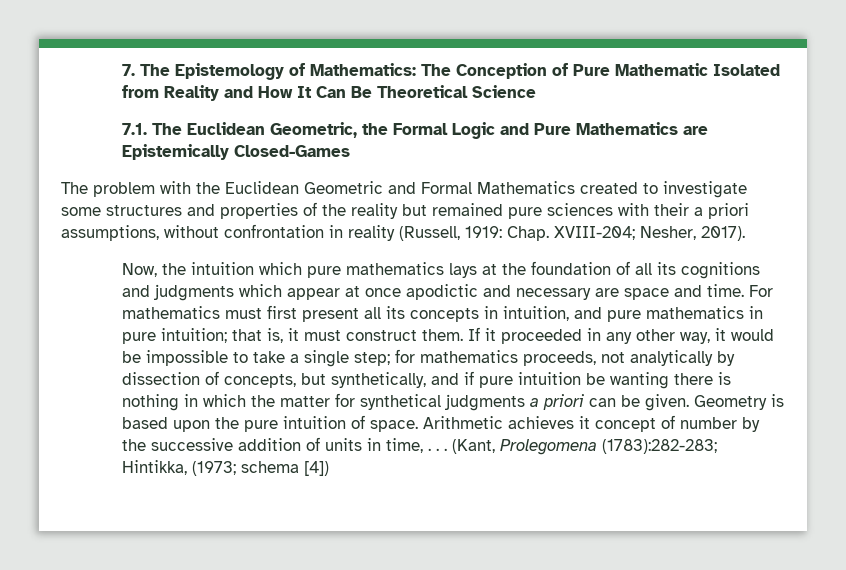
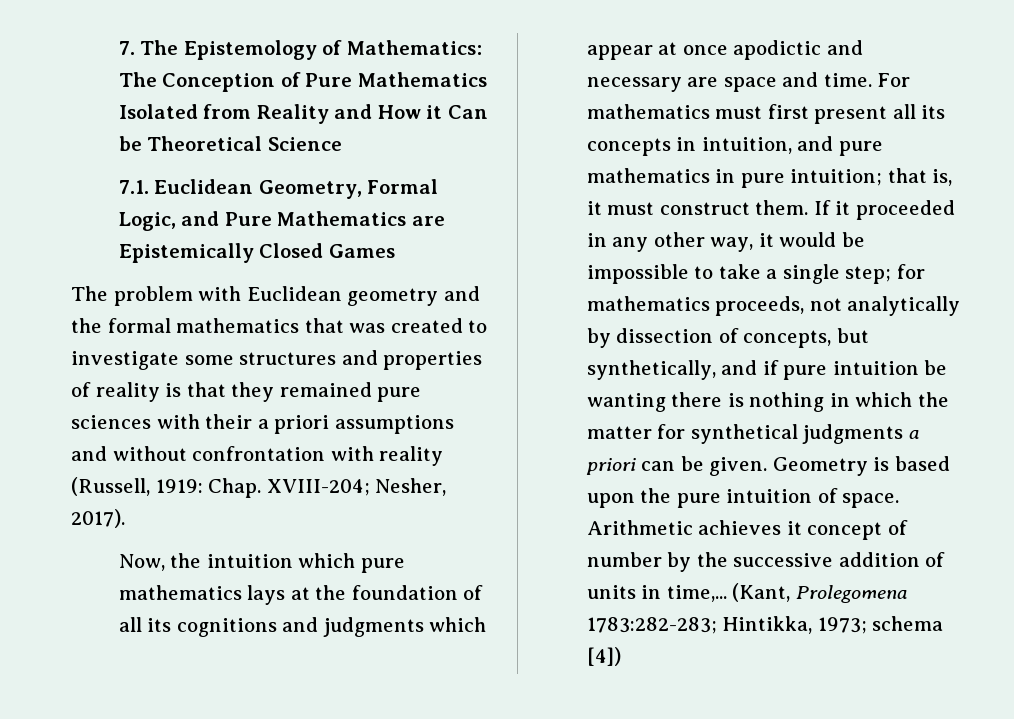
[614,63,708,76] Mathematic -> [357,72,487,87] Mathematics
[296,86,372,98] It Can Be -> [426,105,488,119] [118,136,142,151] it Can be
[151,122,495,139] The Euclidean Geometric, the Formal Logic -> [154,179,439,199] [118,212,176,231] Euclidean Geometry, Formal Logic,
[233,145,350,157] Closed-Games -> [259,243,395,258] Closed Games
[196,181,575,194] the Euclidean Geometric and Formal Mathematics -> [246,286,480,306] [71,318,386,333] Euclidean geometry and the formal mathematics that was
[322,203,427,219] the reality but -> [95,382,275,402] reality is that they
[61,225,159,241] assumptions, -> [334,415,454,434] [71,446,107,461] assumptions and
[329,225,343,238] in -> [330,446,374,461] with
[385,438,717,455] [121,460,236,476] time, . . . (Kant, Prolegomena (1783):282-283; Hintikka, (1973; -> [666,583,907,603] [586,616,867,634] time,... (Kant, Prolegomena 1783:282-283; Hintikka, 1973;

